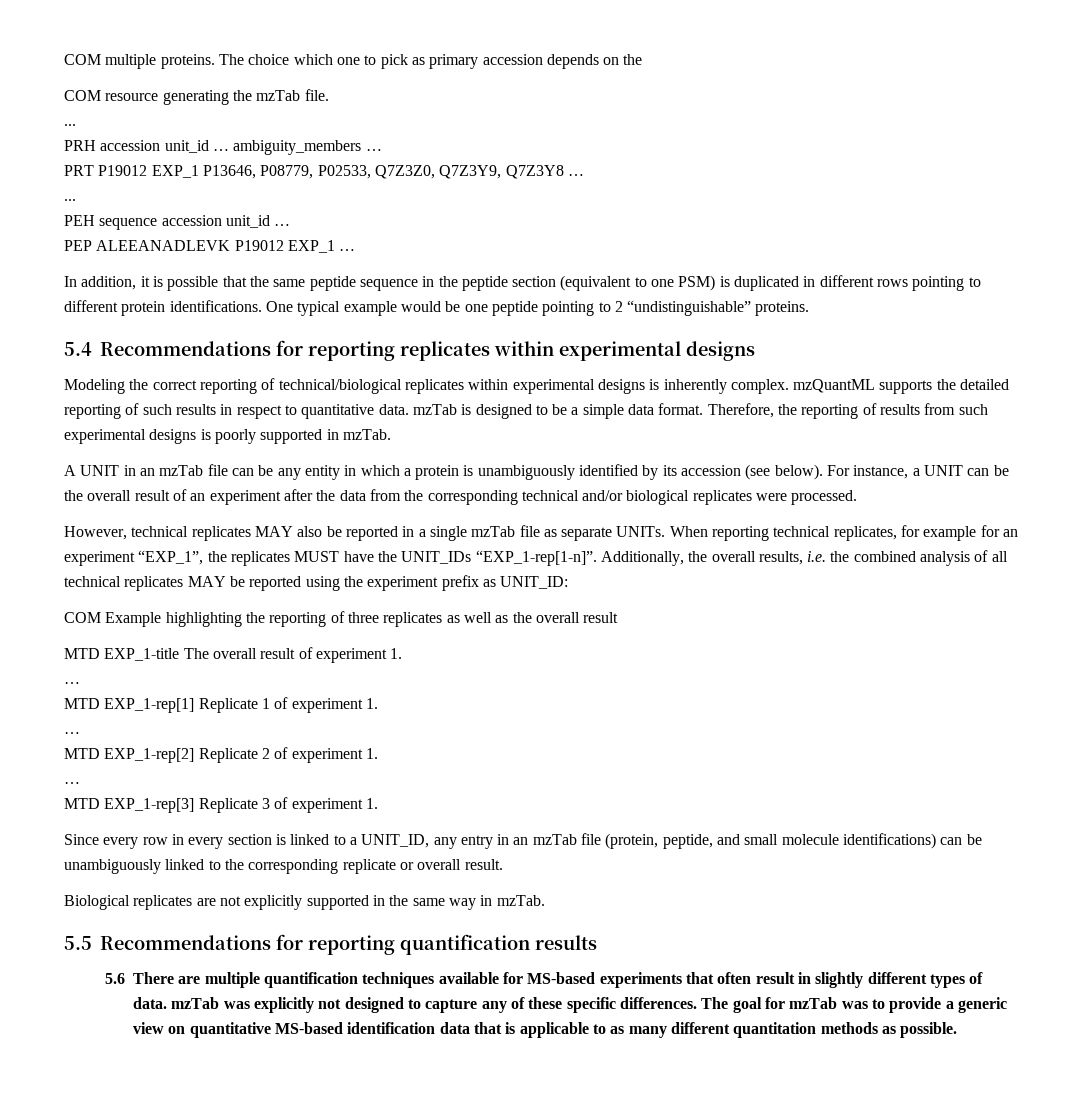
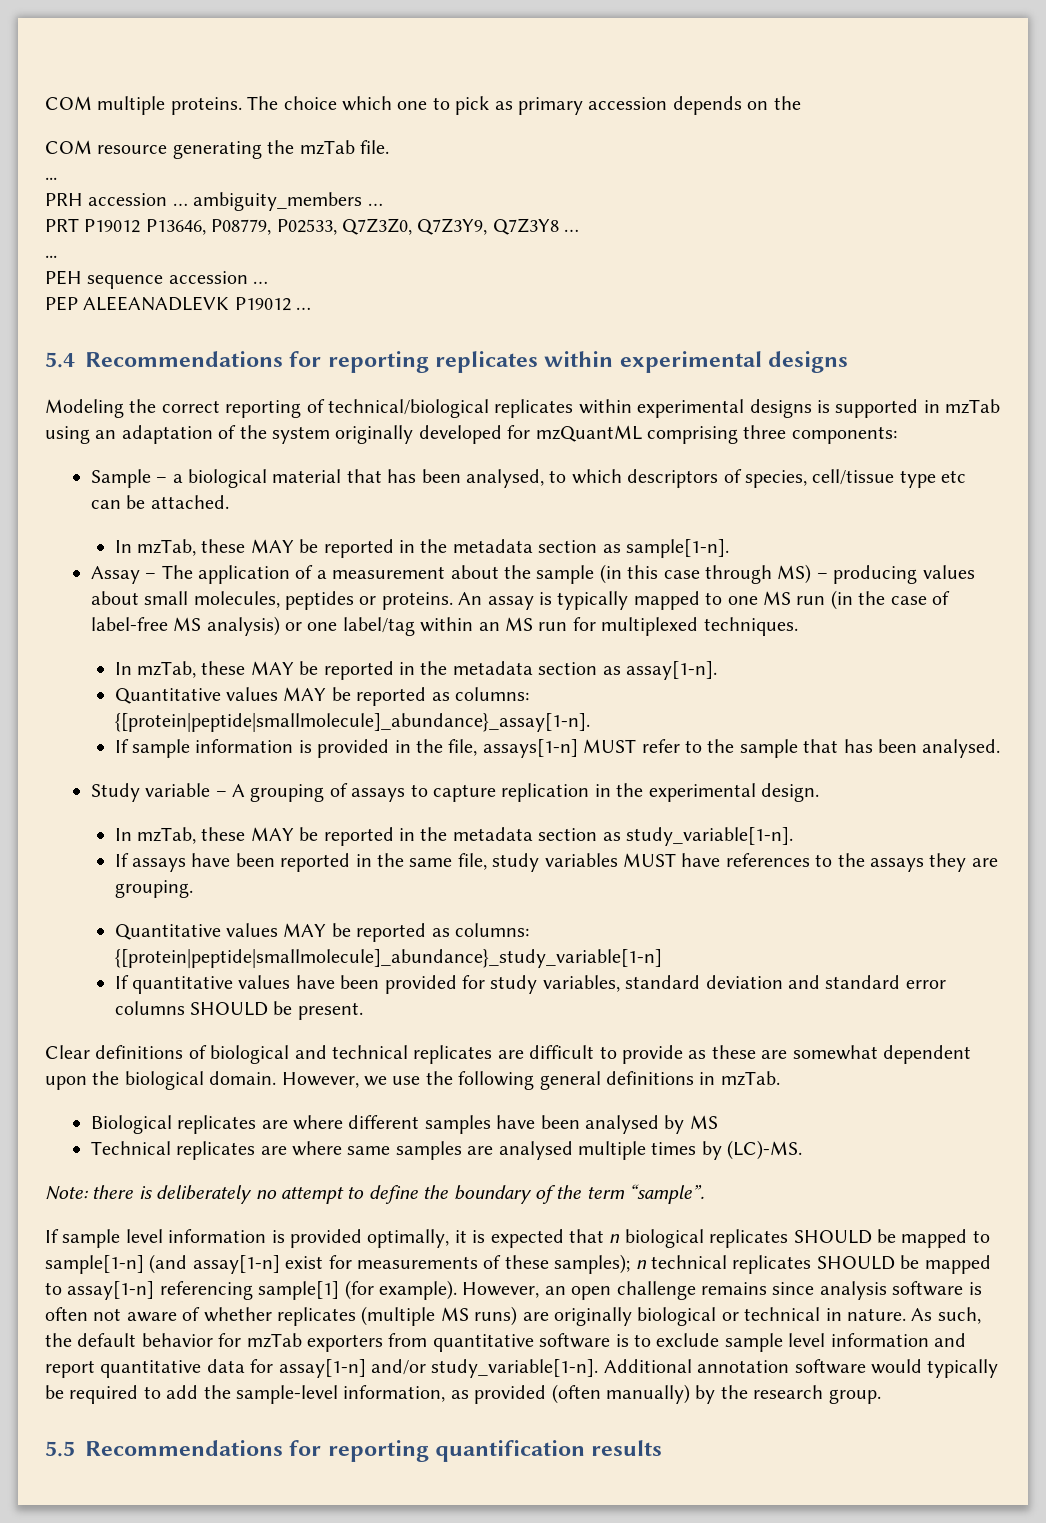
[164,140,209,153] unit_id -> (168, 199) none
[151,165,199,178] EXP_1 -> (141, 226) none
[225,215,270,228] unit_id -> (248, 277) none
[287,240,356,253] [64,275,981,291] [64,300,810,316] EXP_1 … // In addition, it is possible that the same peptide sequence in the peptide section (equivalent to one PSM) is duplicated in different rows pointing to different protein identifications. One typical example would be one peptide pointing to 2 “undistinguishable” proteins. -> [296,307,312,310] …
[663,379,1010,394] [64,403,988,419] [64,429,391,444] [64,464,1009,480] [64,489,858,505] [64,525,1019,541] [64,550,1008,566] [64,575,569,591] [64,611,619,627] [64,647,403,663] [64,682,80,684] [64,697,378,713] [64,732,80,734] [64,747,378,763] [64,782,80,784] [64,797,378,813] [64,833,982,849] [64,859,503,874] [64,895,545,910] inherently complex. mzQuantML supports the detailed reporting of such results in respect to quantitative data. mzTab is designed to be a simple data format. Therefore, the reporting of results from such experimental designs is poorly supported in mzTab. // A UNIT in an mzTab file can be any entity in which a protein is unambiguously identified by its accession (see below). For instance, a UNIT can be the overall result of an experiment after the data from the corresponding technical and/or biological replicates were processed. // However, technical replicates MAY also be reported in a single mzTab file as separate UNITs. When reporting technical replicates, for example for an experiment “EXP_1”, the replicates MUST have the UNIT_IDs “EXP_1-rep[1-n]”. Additionally, the overall results, i.e. the combined analysis of all technical replicates MAY be reported using the experiment prefix as UNIT_ID: // COM Example highlighting the reporting of three replicates as well as the overall result // MTD EXP_1-title The overall result of experiment 1. // … // MTD EXP_1-rep[1] Replicate 1 of experiment 1. // … // MTD EXP_1-rep[2] Replicate 2 of experiment 1. // … // MTD EXP_1-rep[3] Replicate 3 of experiment 1. // Since every row in every section is linked to a UNIT_ID, any entry in an mzTab file (protein, peptide, and small molecule identifications) can be unambiguously linked to the corresponding replicate or overall result. // Biological replicates are not explicitly supported in the same way in mzTab. -> [835,399,1001,418] [45,425,897,444] [90,469,967,488] [90,495,229,509] [114,539,730,558] [90,564,975,584] [90,590,951,610] [90,616,798,636] [114,661,718,680] [114,687,530,706] [114,713,590,732] [114,739,1001,758] [90,783,820,802] [114,827,794,846] [114,853,998,872] [114,880,193,898] [114,923,530,942] [114,949,662,968] [114,975,946,994] [114,1001,363,1020] [45,1045,971,1064] [45,1071,780,1090] [90,1115,718,1134] [90,1140,803,1160] [45,1184,705,1204] [45,1229,990,1248] [45,1254,991,1274] [45,1280,982,1300] [45,1306,981,1326] [45,1333,966,1352] [45,1359,999,1378] [45,1384,881,1404] supported in mzTab using an adaptation of the system originally developed for mzQuantML comprising three components: // Sample – a biological material that has been analysed, to which descriptors of species, cell/tissue type etc can be attached. // In mzTab, these MAY be reported in the metadata section as sample[1-n]. // Assay – The application of a measurement about the sample (in this case through MS) – producing values about small molecules, peptides or proteins. An assay is typically mapped to one MS run (in the case of label-free MS analysis) or one label/tag within an MS run for multiplexed techniques. // In mzTab, these MAY be reported in the metadata section as assay[1-n]. // Quantitative values MAY be reported as columns: {[protein|peptide|smallmolecule]_abundance}_assay[1-n]. // If sample information is provided in the file, assays[1-n] MUST refer to the sample that has been analysed. // Study variable – A grouping of assays to capture replication in the experimental design. // In mzTab, these MAY be reported in the metadata section as study_variable[1-n]. // If assays have been reported in the same file, study variables MUST have references to the assays they are grouping. // Quantitative values MAY be reported as columns: {[protein|peptide|smallmolecule]_abundance}_study_variable[1-n] // If quantitative values have been provided for study variables, standard deviation and standard error columns SHOULD be present. // Clear definitions of biological and technical replicates are difficult to provide as these are somewhat dependent upon the biological domain. However, we use the following general definitions in mzTab. // Biological replicates are where different samples have been analysed by MS // Technical replicates are where same samples are analysed multiple times by (LC)-MS. // Note: there is deliberately no attempt to define the boundary of the term “sample”. // If sample level information is provided optimally, it is expected that n biological replicates SHOULD be mapped to sample[1-n] (and assay[1-n] exist for measurements of these samples); n technical replicates SHOULD be mapped to assay[1-n] referencing sample[1] (for example). However, an open challenge remains since analysis software is often not aware of whether replicates (multiple MS runs) are originally biological or technical in nature. As such, the default behavior for mzTab exporters from quantitative software is to exclude sample level information and report quantitative data for assay[1-n] and/or study_variable[1-n]. Additional annotation software would typically be required to add the sample-level information, as provided (often manually) by the research group.
[105,972,984,988] [133,997,1007,1013] [133,1022,958,1038] // 5.6 There are multiple quantification techniques available for MS-based experiments that often result in slightly different types of data. mzTab was explicitly not designed to capture any of these specific differences. The goal for mzTab was to provide a generic view on quantitative MS-based identification data that is applicable to as many different quantitation methods as possible. -> (663, 1448) none

